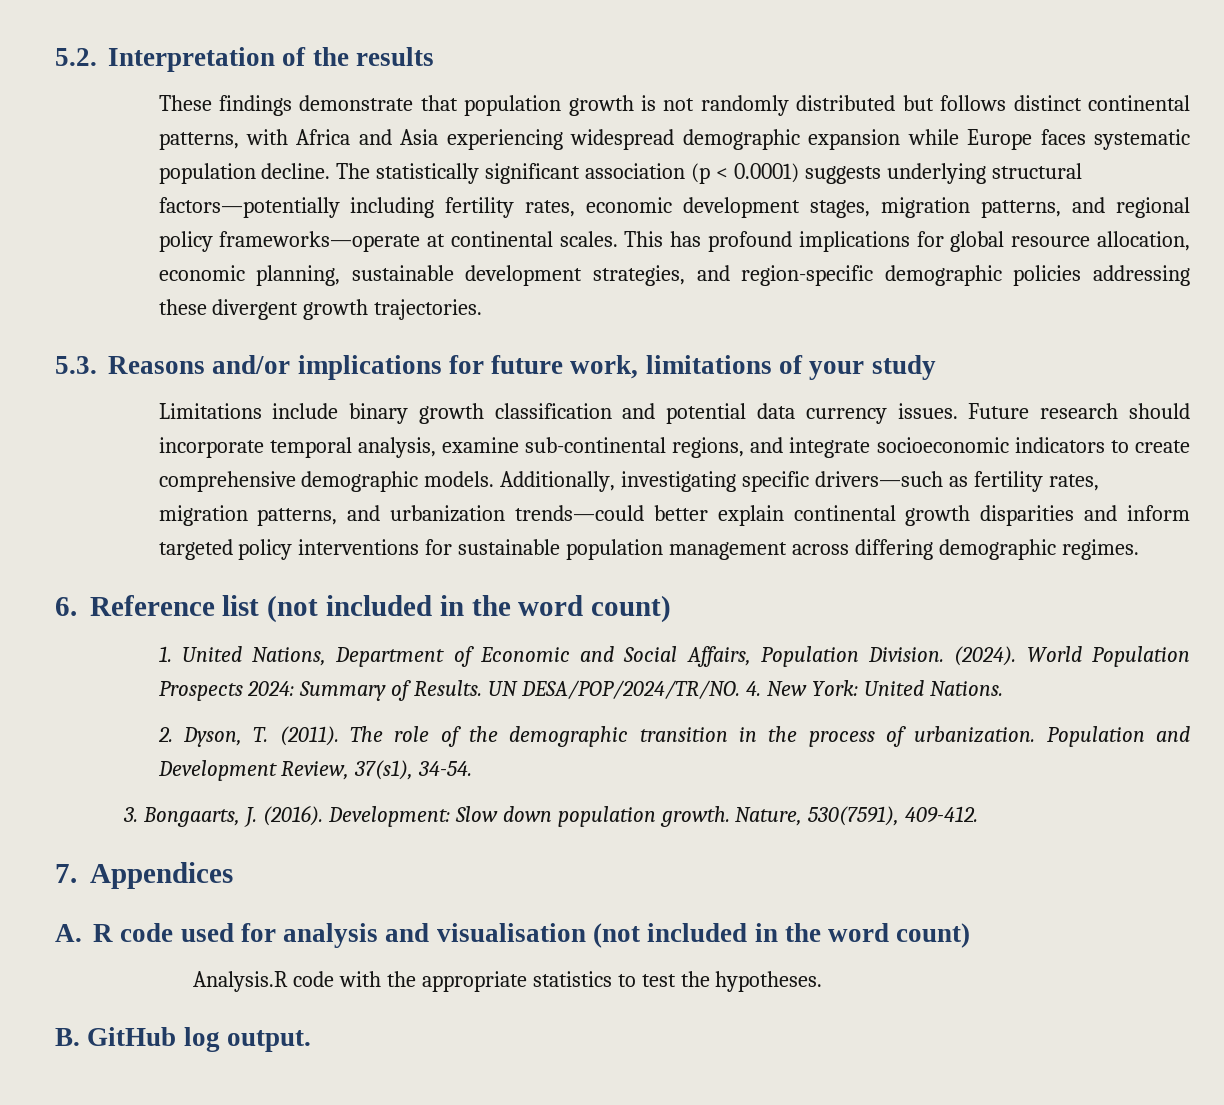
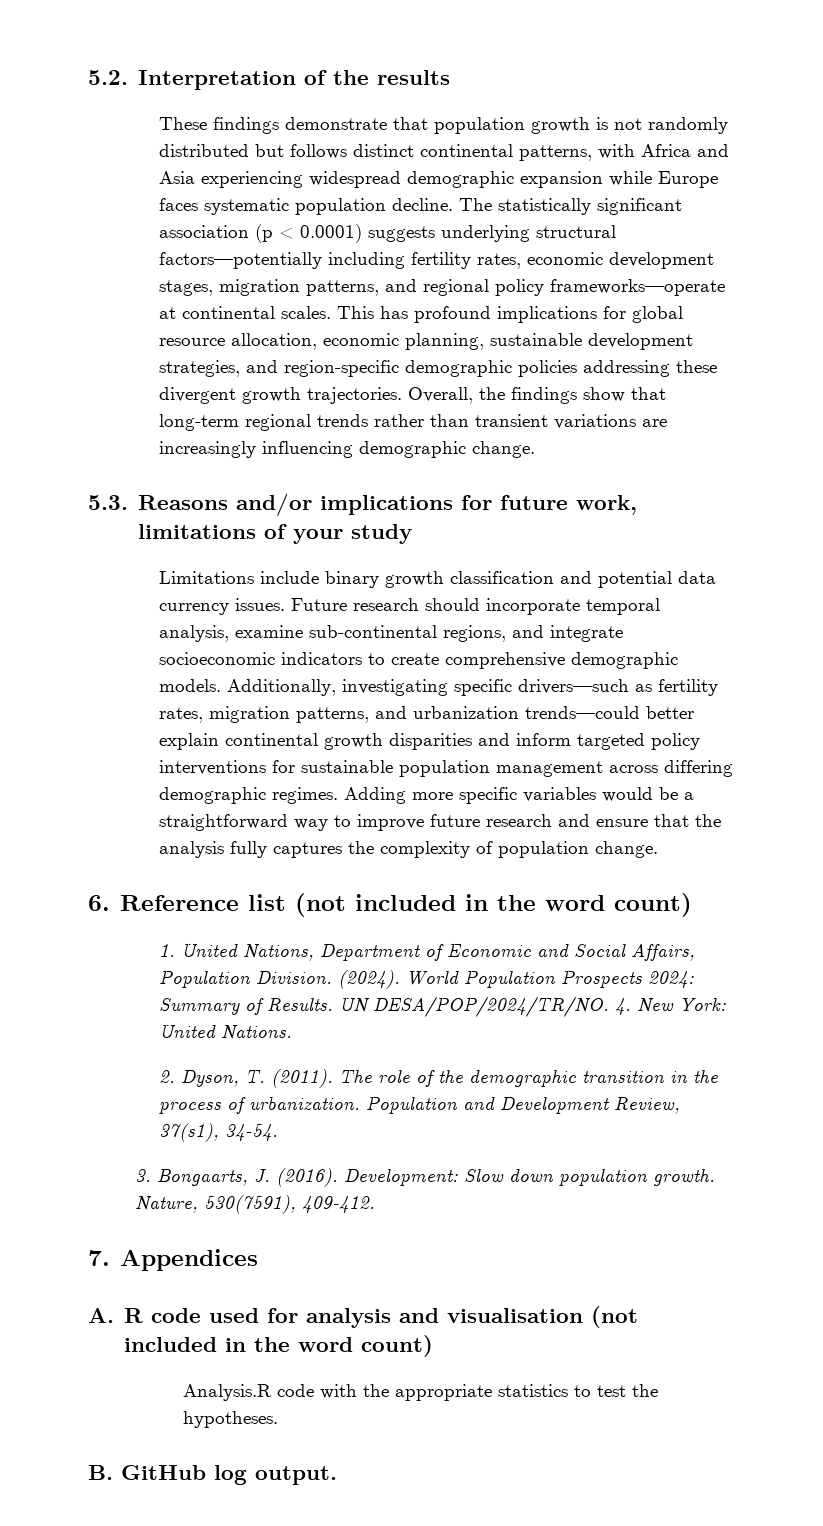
(483, 309) none -> [408,387,667,404] [159,414,668,431] [159,441,536,458] Overall, the findings show that long-term regional trends rather than transient variations are increasingly influencing demographic change.
(1139, 549) none -> [344,787,695,804] [159,814,722,831] [159,841,659,858] Adding more specific variables would be a straightforward way to improve future research and ensure that the analysis fully captures the complexity of population change.

